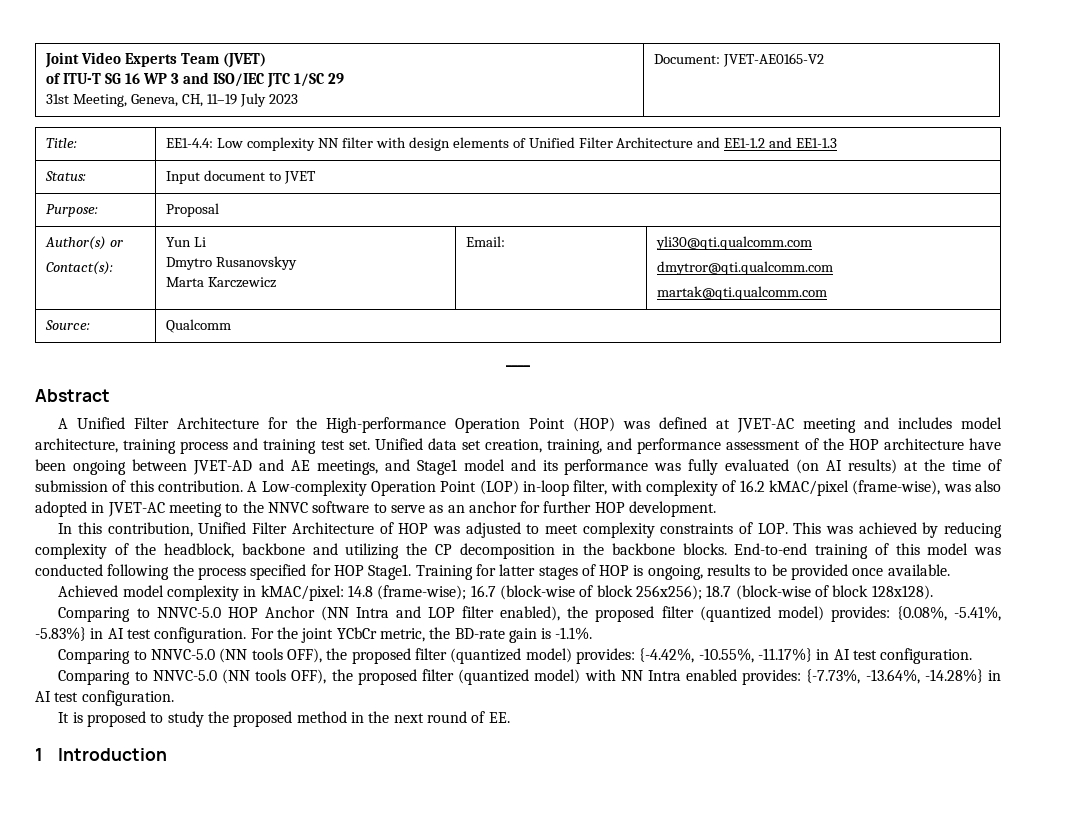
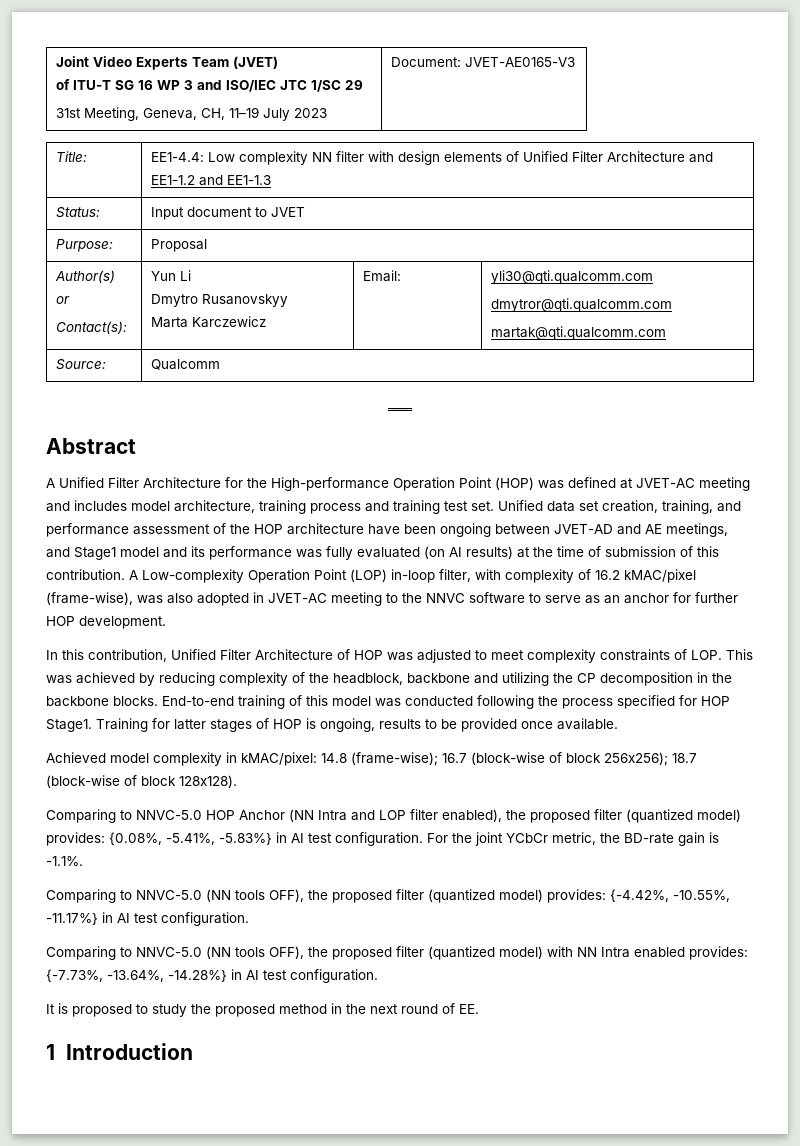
[723,53,825,67] JVET-AE0165-V2 -> [465,57,576,67] JVET-AE0165-V3

